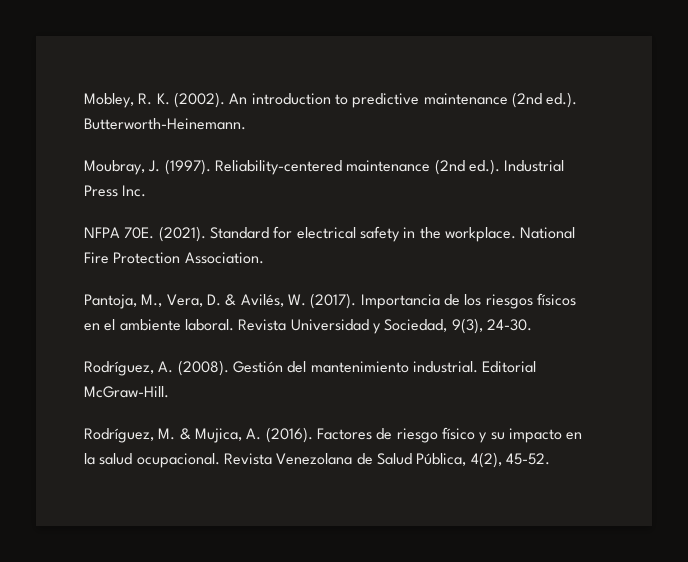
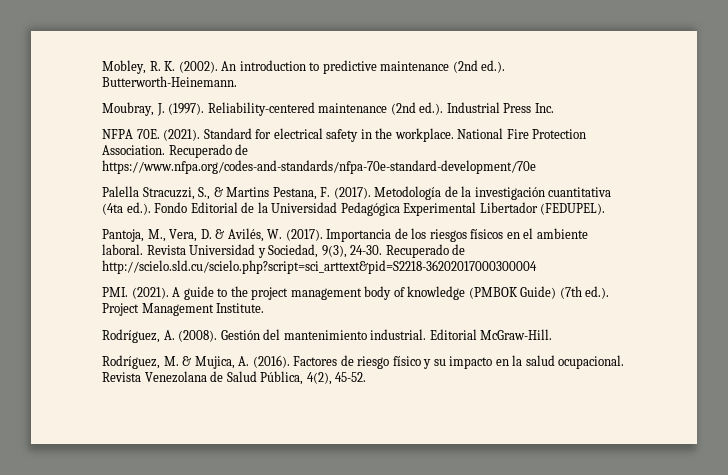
(264, 258) none -> [168,144,249,158] [102,160,536,174] [102,186,612,200] [102,202,606,216] Recuperado de https://www.nfpa.org/codes-and-standards/nfpa-70e-standard-development/70e // Palella Stracuzzi, S., & Martins Pestana, F. (2017). Metodología de la investigación cuantitativa (4ta ed.). Fondo Editorial de la Universidad Pedagógica Experimental Libertador (FEDUPEL).
(532, 325) none -> [385,244,466,258] [102,260,537,274] [102,286,610,300] [102,303,265,316] Recuperado de http://scielo.sld.cu/scielo.php?script=sci_arttext&pid=S2218-36202017000300004 // PMI. (2021). A guide to the project management body of knowledge (PMBOK Guide) (7th ed.). Project Management Institute.

